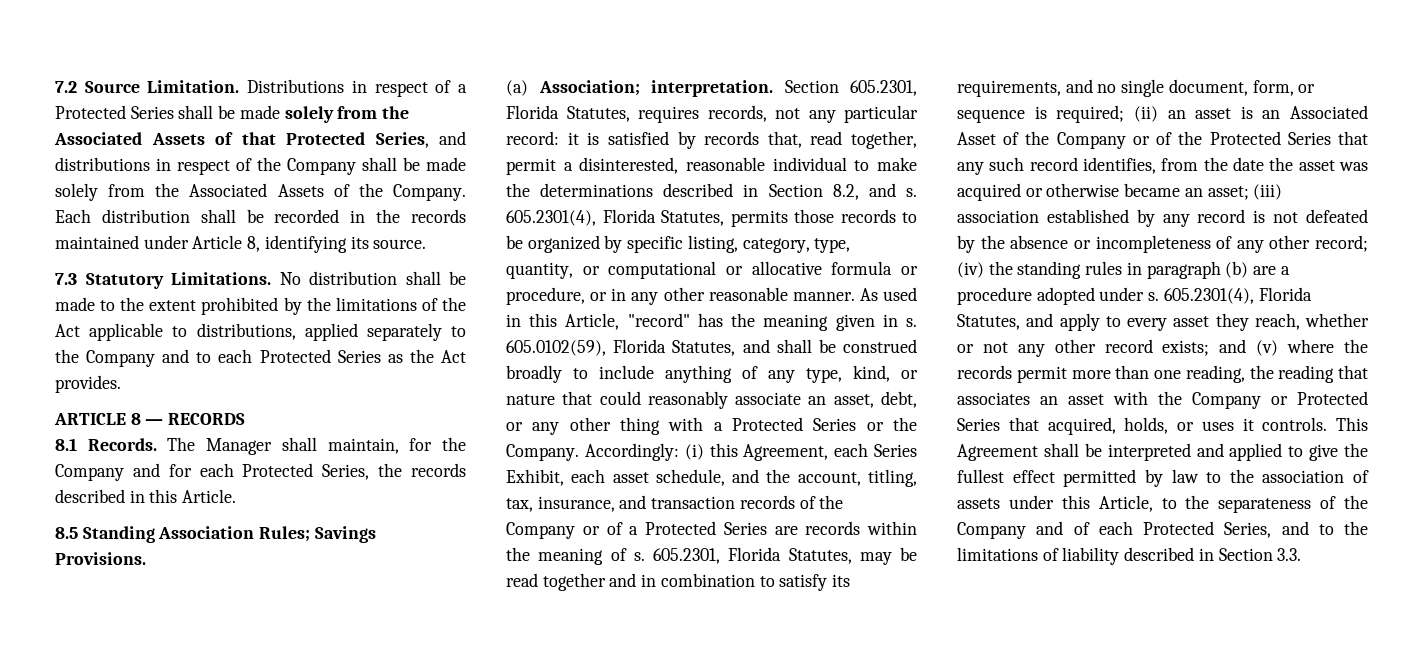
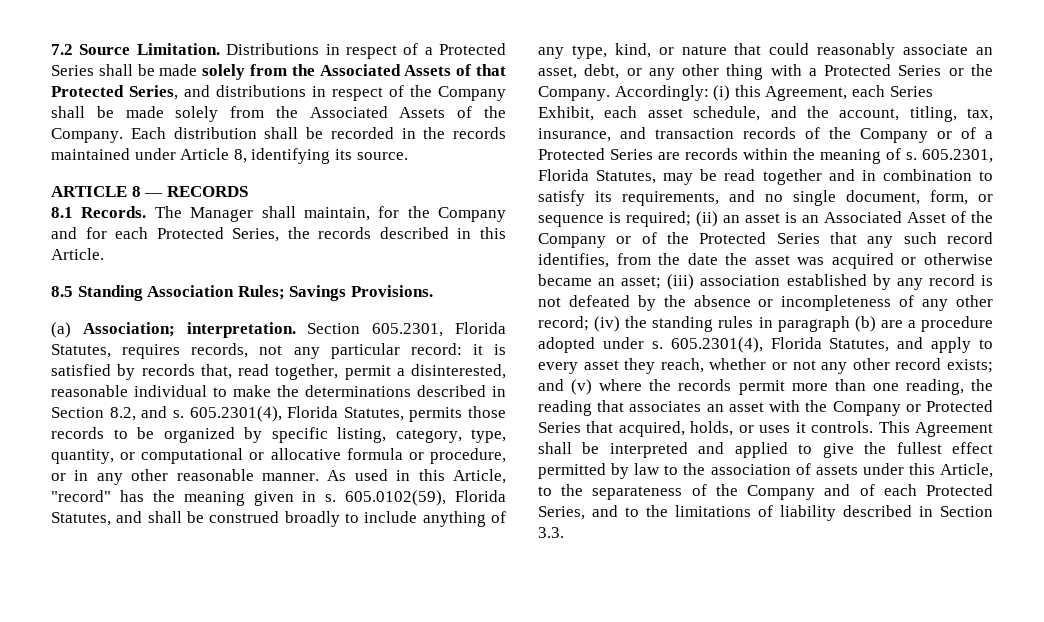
[55,271,466,289] [55,297,466,315] [55,323,467,341] [55,349,466,367] [55,375,121,393] // 7.3 Statutory Limitations. No distribution shall be made to the extent prohibited by the limitations of the Act applicable to distributions, applied separately to the Company and to each Protected Series as the Act provides. -> (408, 156) none

